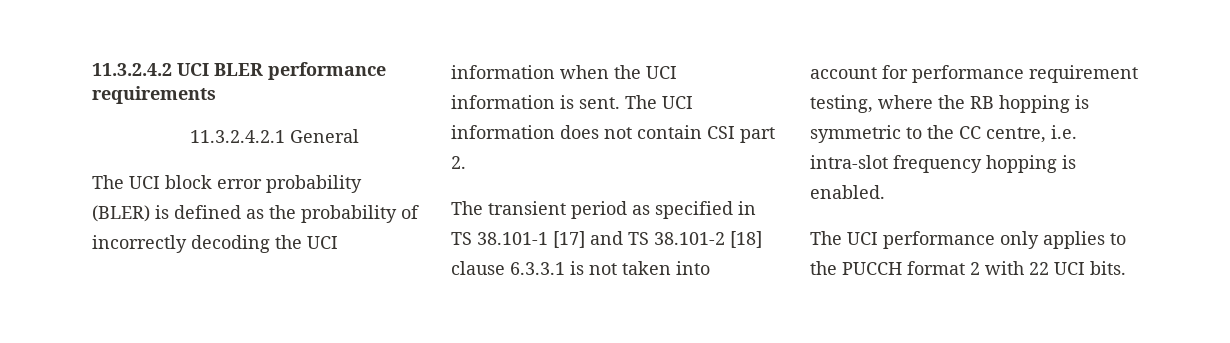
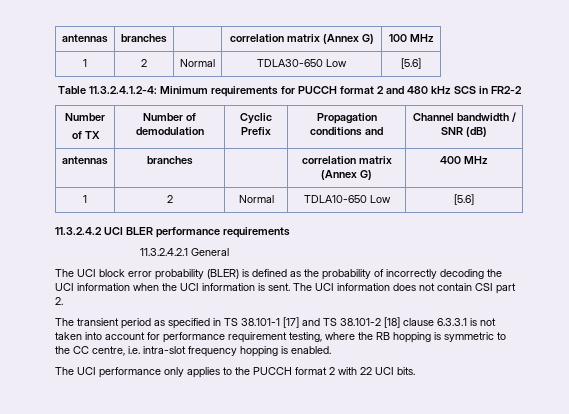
(92, 69) none -> [62,34,108,43] [121,34,167,43] [229,34,374,44] [388,34,434,42] [83,59,87,67] [141,59,147,67] [180,59,215,67] [257,59,347,67] [401,58,421,69] [57,86,522,97] [65,113,105,121] [71,131,100,139] [143,113,196,121] [135,127,204,135] [240,113,272,124] [241,127,271,135] [316,113,377,124] [310,127,383,136] [412,112,516,122] [441,127,487,137] [62,156,108,165] [146,156,193,165] [301,156,392,164] [321,170,372,180] [440,156,488,164] [83,195,87,203] [166,195,173,203] [238,195,274,203] [303,195,391,203] [454,194,474,205] antennas | branches | | correlation matrix (Annex G) | 100 MHz // 1 | 2 | Normal | TDLA30-650 Low | [5.6] // Table 11.3.2.4.1.2-4: Minimum requirements for PUCCH format 2 and 480 kHz SCS in FR2-2 // Number // of TX | Number of demodulation | Cyclic Prefix | Propagation conditions and | Channel bandwidth / SNR (dB) // antennas | branches | | correlation matrix (Annex G) | 400 MHz // 1 | 2 | Normal | TDLA10-650 Low | [5.6] //

